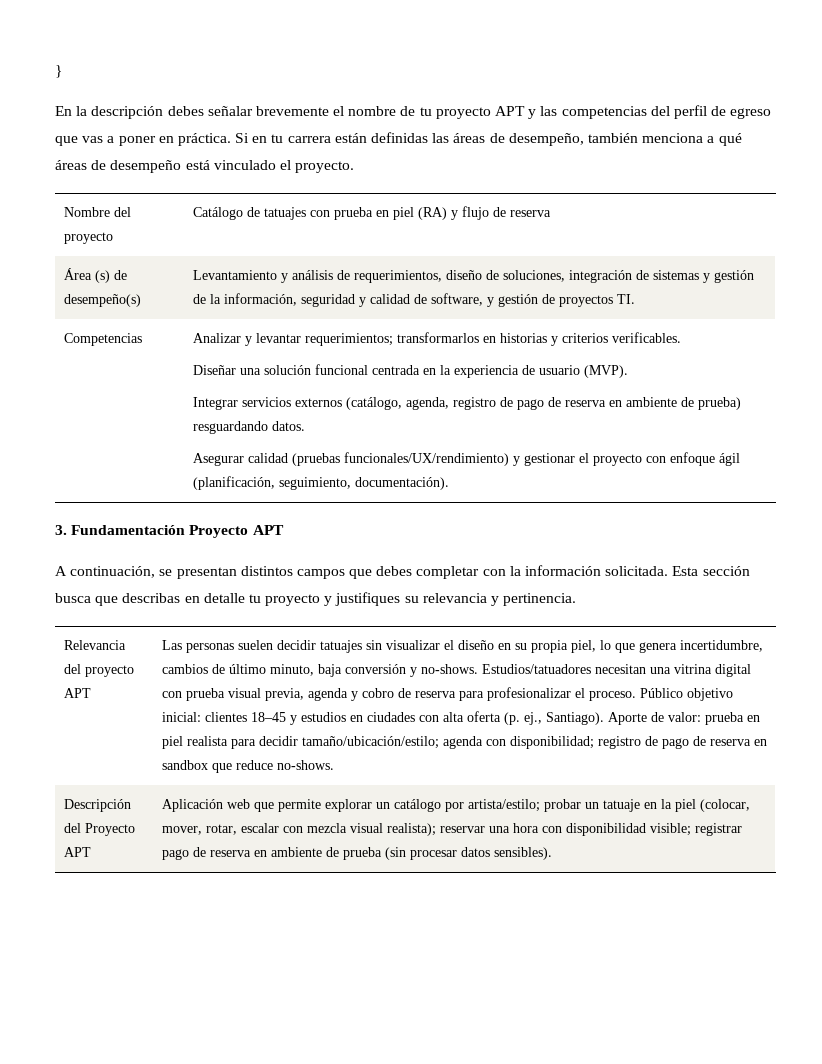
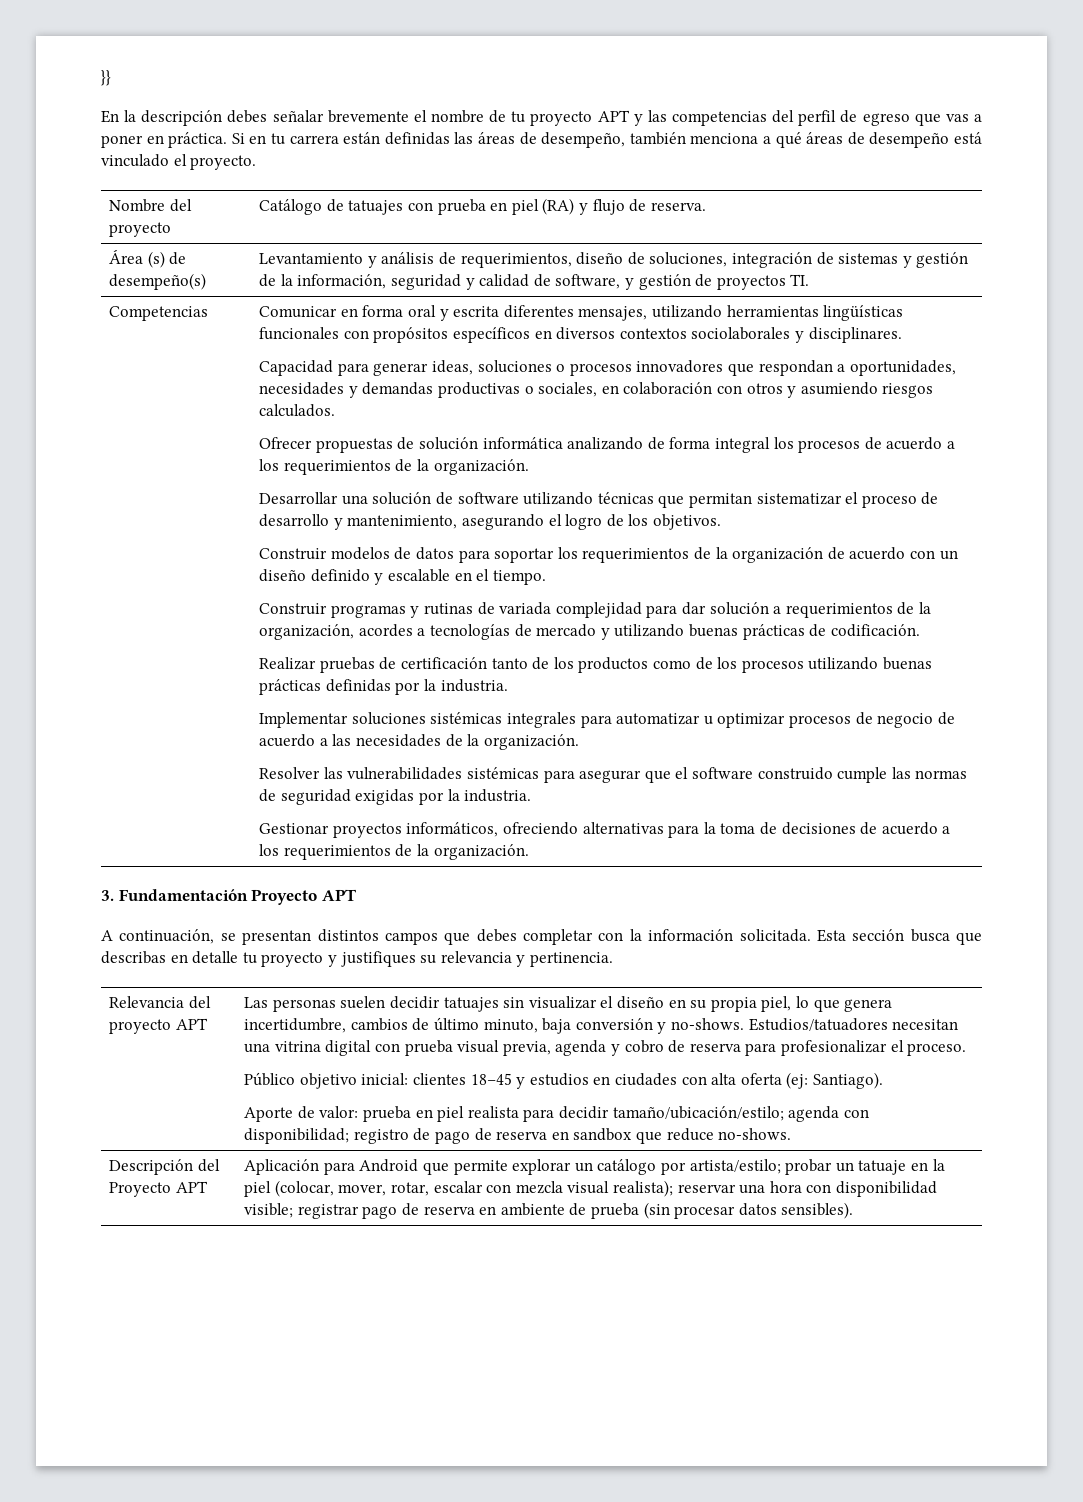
[55,65,62,78] } -> [101,70,111,86] }}
[509,210,551,217] reserva -> [650,202,706,211] reserva.
[192,332,681,346] [192,364,628,378] [192,397,741,410] [192,421,305,434] [192,452,740,466] [192,476,449,490] Analizar y levantar requerimientos; transformarlos en historias y criterios verificables. // Diseñar una solución funcional centrada en la experiencia de usuario (MVP). // Integrar servicios externos (catálogo, agenda, registro de pago de reserva en ambiente de prueba) resguardando datos. // Asegurar calidad (pruebas funcionales/UX/rendimiento) y gestionar el proyecto con enfoque ágil (planificación, seguimiento, documentación). -> [259,305,904,321] [259,327,902,343] [259,360,956,376] [259,382,934,398] [259,404,336,417] [259,437,955,453] [259,459,529,475] [259,492,939,508] [259,514,721,530] [259,547,958,563] [259,569,546,585] [259,602,931,618] [259,624,920,640] [259,657,932,673] [259,679,508,695] [259,712,955,728] [259,734,579,750] [259,767,968,783] [259,789,532,805] [259,822,951,838] [259,844,529,860] Comunicar en forma oral y escrita diferentes mensajes, utilizando herramientas lingüísticas funcionales con propósitos específicos en diversos contextos sociolaborales y disciplinares. // Capacidad para generar ideas, soluciones o procesos innovadores que respondan a oportunidades, necesidades y demandas productivas o sociales, en colaboración con otros y asumiendo riesgos calculados. // Ofrecer propuestas de solución informática analizando de forma integral los procesos de acuerdo a los requerimientos de la organización. // Desarrollar una solución de software utilizando técnicas que permitan sistematizar el proceso de desarrollo y mantenimiento, asegurando el logro de los objetivos. // Construir modelos de datos para soportar los requerimientos de la organización de acuerdo con un diseño definido y escalable en el tiempo. // Construir programas y rutinas de variada complejidad para dar solución a requerimientos de la organización, acordes a tecnologías de mercado y utilizando buenas prácticas de codificación. // Realizar pruebas de certificación tanto de los productos como de los procesos utilizando buenas prácticas definidas por la industria. // Implementar soluciones sistémicas integrales para automatizar u optimizar procesos de negocio de acuerdo a las necesidades de la organización. // Resolver las vulnerabilidades sistémicas para asegurar que el software construido cumple las normas de seguridad exigidas por la industria. // Gestionar proyectos informáticos, ofreciendo alternativas para la toma de decisiones de acuerdo a los requerimientos de la organización.
(636, 696) none -> (967, 1049) //
[503,712,542,725] (p. ej., -> [786,1072,809,1089] (ej:
(604, 718) none -> (883, 1080) //
[226,799,250,809] web -> [323,1159,419,1175] para Android

